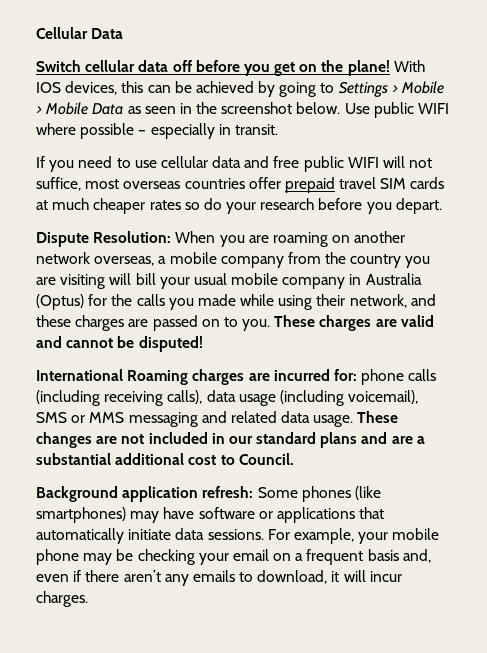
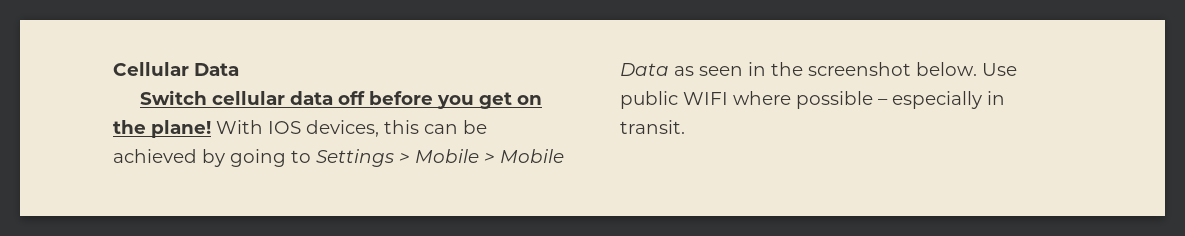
[36,156,433,172] [36,177,445,193] [36,198,442,214] [36,231,406,247] [36,252,431,268] [36,273,422,289] [36,294,436,310] [36,315,434,331] [36,336,203,352] [36,369,437,385] [36,390,419,406] [36,411,399,427] [36,432,425,448] [36,453,294,465] [36,486,381,502] [36,507,385,523] [36,528,440,544] [36,549,431,565] [36,570,402,586] [36,591,88,607] // If you need to use cellular data and free public WIFI will not suffice, most overseas countries offer prepaid travel SIM cards at much cheaper rates so do your research before you depart. // Dispute Resolution: When you are roaming on another network overseas, a mobile company from the country you are visiting will bill your usual mobile company in Australia (Optus) for the calls you made while using their network, and these charges are passed on to you. These charges are valid and cannot be disputed! // International Roaming charges are incurred for: phone calls (including receiving calls), data usage (including voicemail), SMS or MMS messaging and related data usage. These changes are not included in our standard plans and are a substantial additional cost to Council. // Background application refresh: Some phones (like smartphones) may have software or applications that automatically initiate data sessions. For example, your mobile phone may be checking your email on a frequent basis and, even if there aren’t any emails to download, it will incur charges. -> (685, 127) none

